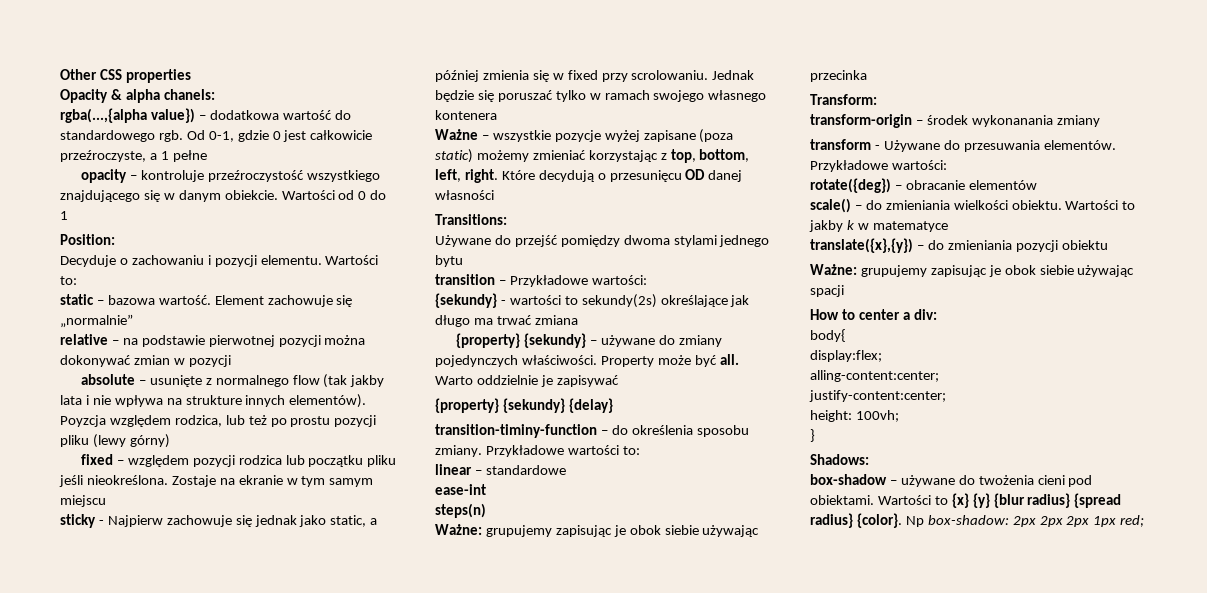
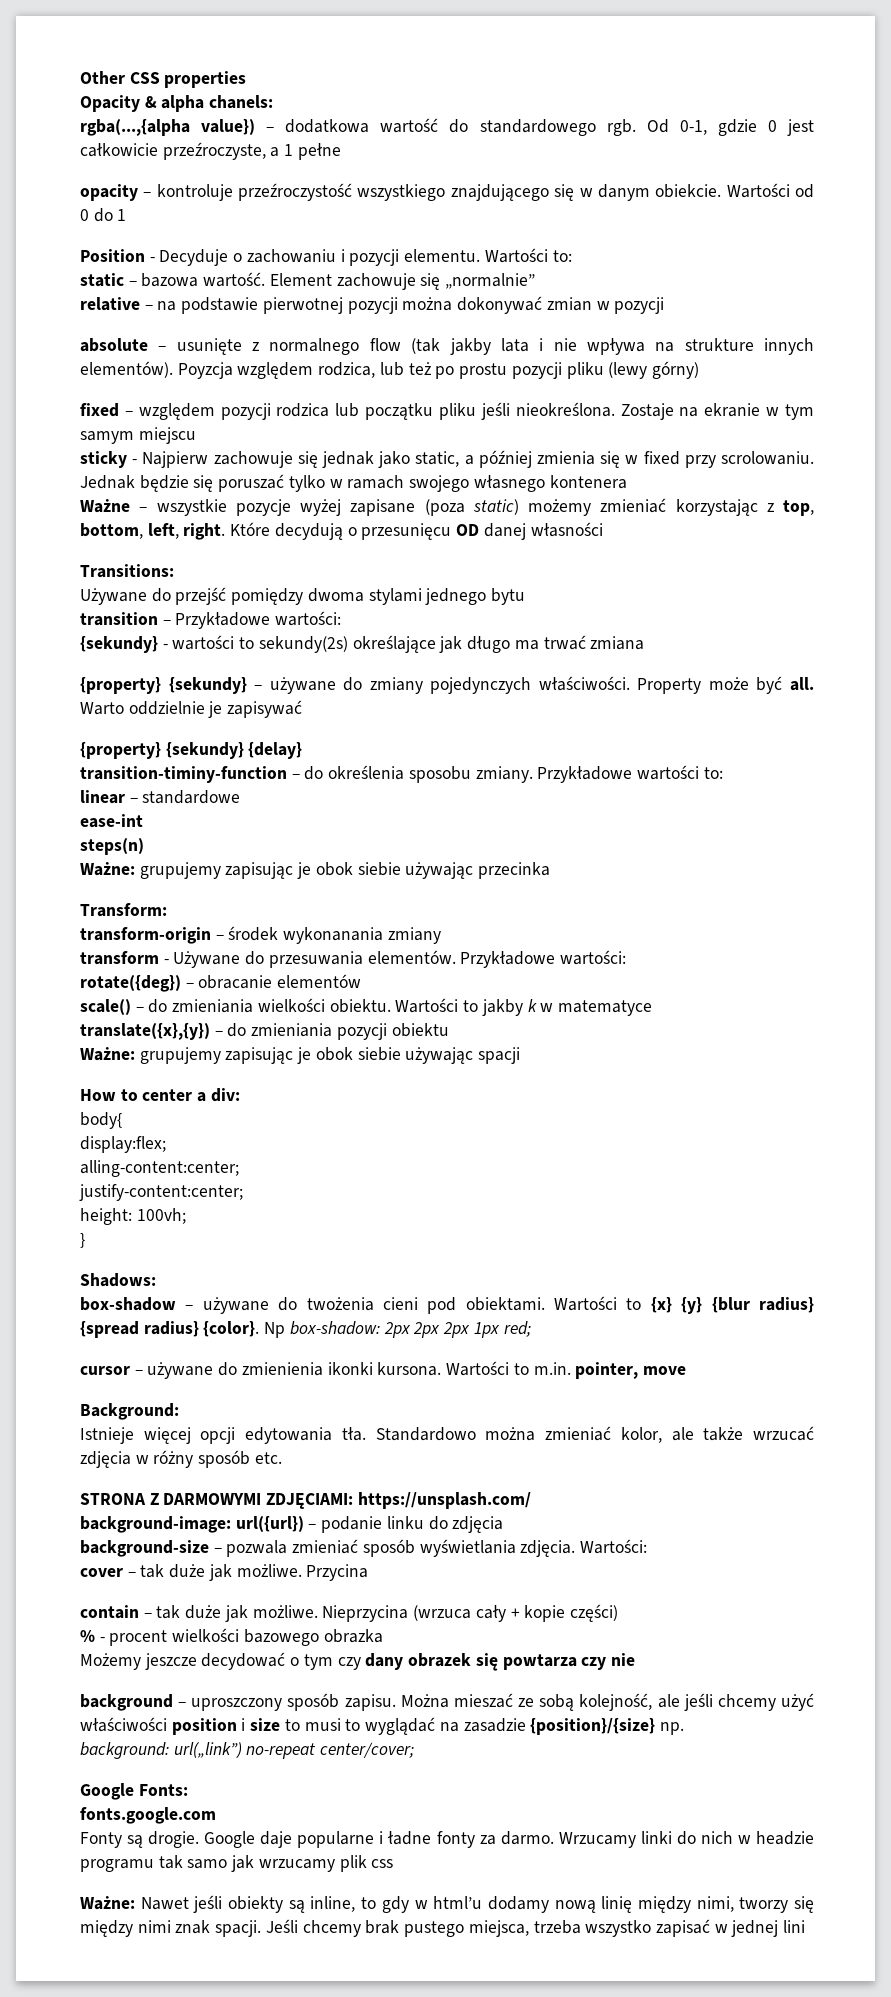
[60,234,115,245] Position: // -> [80,249,155,262] Position -
(1145, 521) none -> [80,1361,686,1379] [80,1403,179,1420] [80,1426,815,1444] [80,1450,282,1468] [80,1492,531,1509] [80,1516,504,1533] [80,1539,648,1557] [80,1564,369,1581] [80,1604,618,1622] [80,1628,383,1646] [80,1652,635,1671] [80,1693,814,1711] [80,1717,684,1735] [80,1742,415,1759] [80,1783,188,1800] [80,1807,216,1824] [80,1831,814,1848] [80,1855,394,1872] [80,1895,814,1913] [80,1919,806,1937] // cursor – używane do zmienienia ikonki kursona. Wartości to m.in. pointer, move // Background: // Istnieje więcej opcji edytowania tła. Standardowo można zmieniać kolor, ale także wrzucać zdjęcia w różny sposób etc. // STRONA Z DARMOWYMI ZDJĘCIAMI: https://unsplash.com/ // background-image: url({url}) – podanie linku do zdjęcia // background-size – pozwala zmieniać sposób wyświetlania zdjęcia. Wartości: // cover – tak duże jak możliwe. Przycina // contain – tak duże jak możliwe. Nieprzycina (wrzuca cały + kopie części) // % - procent wielkości bazowego obrazka // Możemy jeszcze decydować o tym czy dany obrazek się powtarza czy nie // background – uproszczony sposób zapisu. Można mieszać ze sobą kolejność, ale jeśli chcemy użyć właściwości position i size to musi to wyglądać na zasadzie {position}/{size} np. // background: url(„link”) no-repeat center/cover; // Google Fonts: // fonts.google.com // Fonty są drogie. Google daje popularne i ładne fonty za darmo. Wrzucamy linki do nich w headzie programu tak samo jak wrzucamy plik css // Ważne: Nawet jeśli obiekty są inline, to gdy w html’u dodamy nową linię między nimi, tworzy się między nimi znak spacji. Jeśli chcemy brak pustego miejsca, trzeba wszystko zapisać w jednej lini

